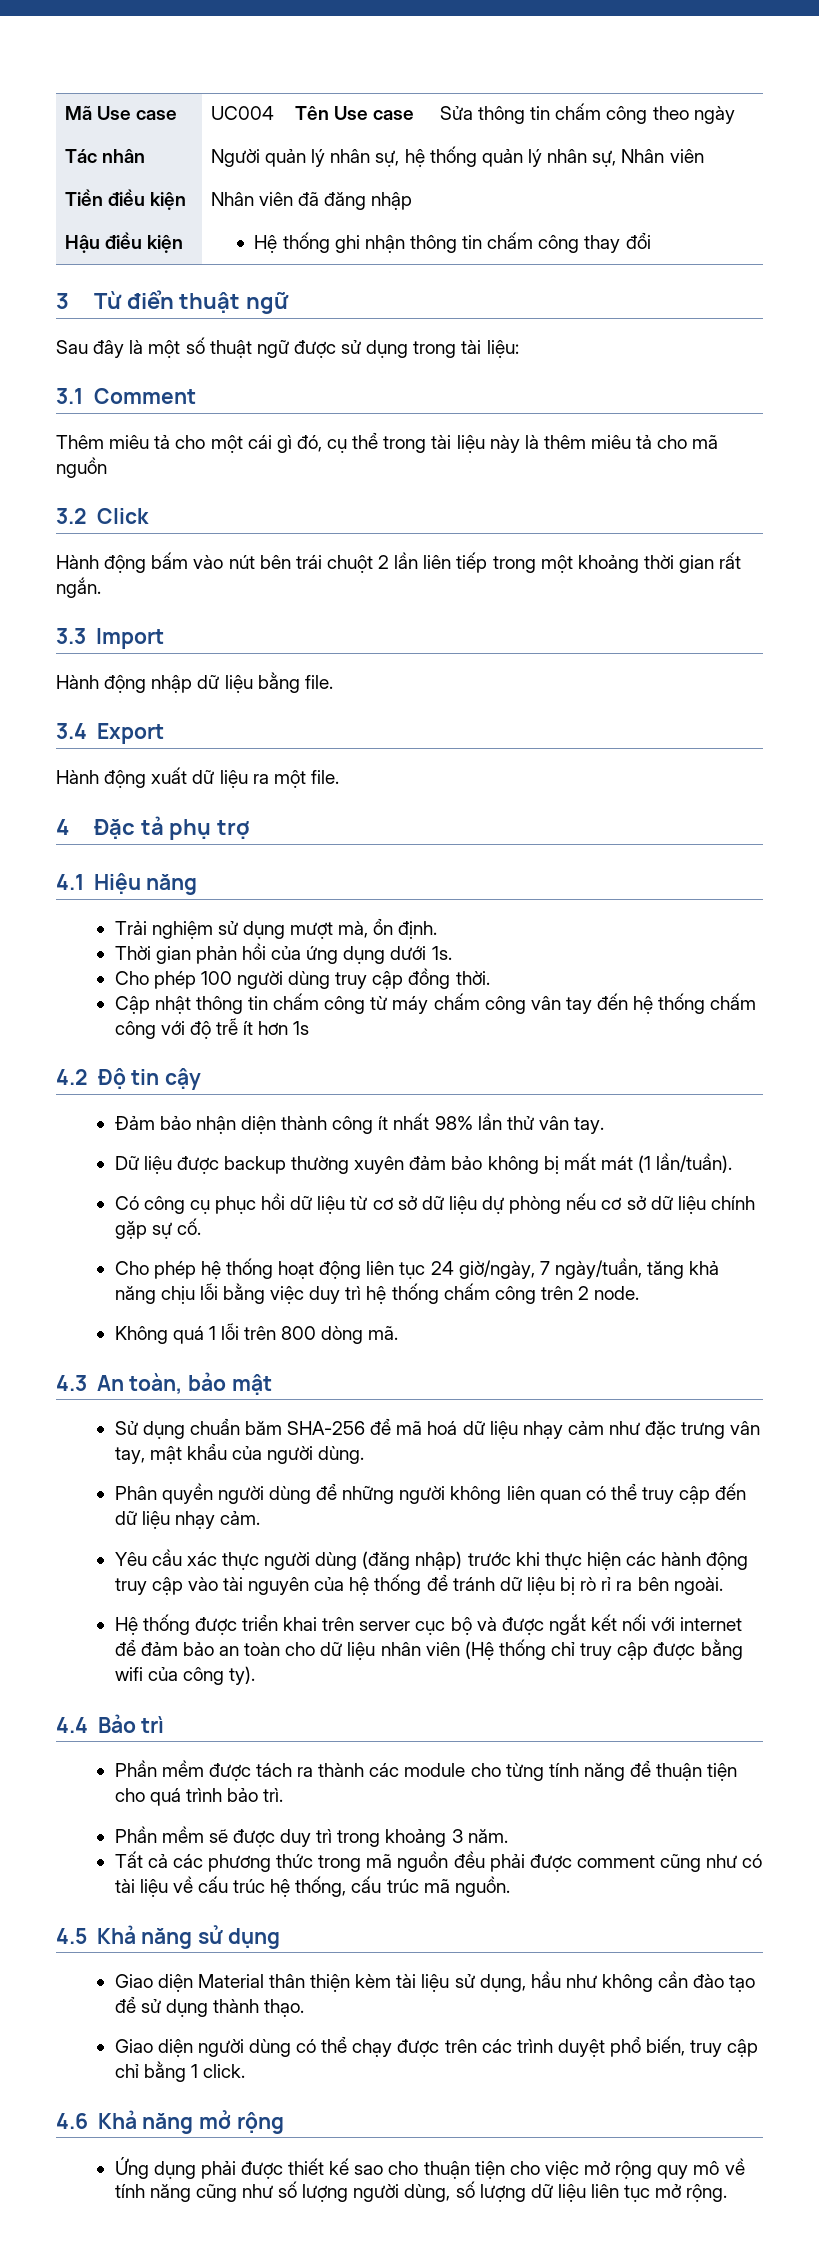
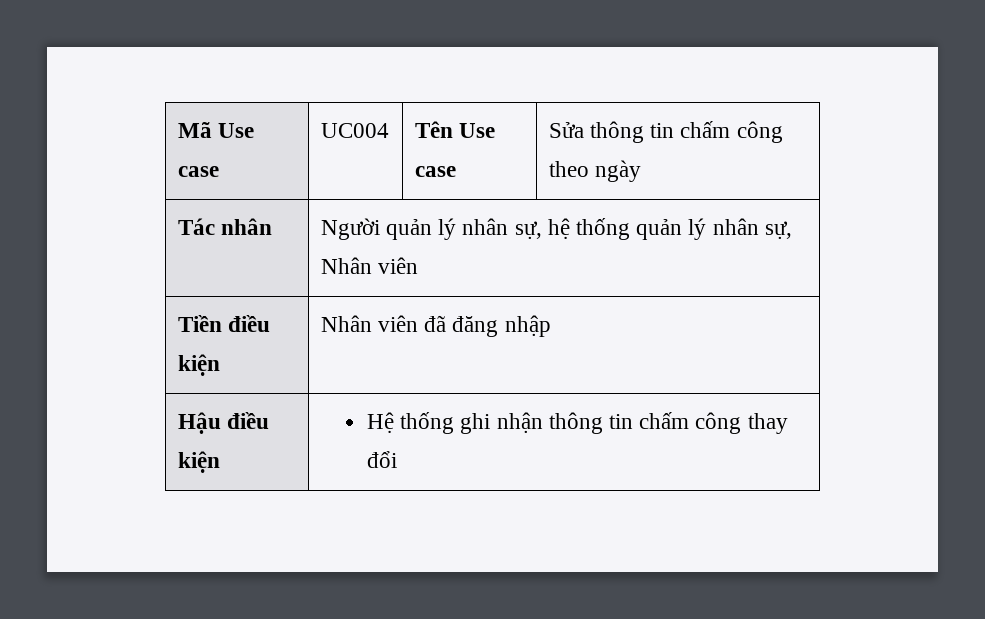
[56,290,290,314] [56,337,519,358] [56,388,196,404] [56,432,719,453] [56,457,107,478] [56,508,149,524] [56,552,742,573] [56,577,101,598] [56,628,164,649] [56,672,333,693] [56,723,164,744] [56,767,339,788] [56,816,251,840] [56,873,198,895] [114,918,438,939] [114,943,452,964] [114,968,490,989] [114,993,757,1014] [114,1018,310,1039] [56,1068,201,1090] [114,1113,605,1134] [114,1153,733,1174] [114,1193,755,1214] [114,1218,201,1239] [114,1258,720,1279] [114,1283,640,1304] [114,1323,399,1344] [56,1372,272,1395] [114,1418,761,1439] [114,1443,365,1464] [114,1483,747,1504] [114,1511,260,1529] [114,1549,749,1570] [114,1574,723,1595] [114,1614,743,1635] [114,1639,743,1660] [114,1666,255,1685] [56,1714,165,1733] [114,1760,738,1781] [114,1788,284,1806] [114,1826,508,1847] [114,1851,763,1872] [114,1876,510,1897] [56,1925,280,1949] [114,1971,756,1992] [114,1996,305,2017] [114,2036,759,2057] [114,2061,245,2082] [56,2110,284,2134] [114,2156,745,2179] [114,2181,728,2202] // 3 Từ điển thuật ngữ // Sau đây là một số thuật ngữ được sử dụng trong tài liệu: // 3.1 Comment // Thêm miêu tả cho một cái gì đó, cụ thể trong tài liệu này là thêm miêu tả cho mã nguồn // 3.2 Click // Hành động bấm vào nút bên trái chuột 2 lần liên tiếp trong một khoảng thời gian rất ngắn. // 3.3 Import // Hành động nhập dữ liệu bằng file. // 3.4 Export // Hành động xuất dữ liệu ra một file. // 4 Đặc tả phụ trợ // 4.1 Hiệu năng // Trải nghiệm sử dụng mượt mà, ổn định. // Thời gian phản hồi của ứng dụng dưới 1s. // Cho phép 100 người dùng truy cập đồng thời. // Cập nhật thông tin chấm công từ máy chấm công vân tay đến hệ thống chấm công với độ trễ ít hơn 1s // 4.2 Độ tin cậy // Đảm bảo nhận diện thành công ít nhất 98% lần thử vân tay. // Dữ liệu được backup thường xuyên đảm bảo không bị mất mát (1 lần/tuần). // Có công cụ phục hồi dữ liệu từ cơ sở dữ liệu dự phòng nếu cơ sở dữ liệu chính gặp sự cố. // Cho phép hệ thống hoạt động liên tục 24 giờ/ngày, 7 ngày/tuần, tăng khả năng chịu lỗi bằng việc duy trì hệ thống chấm công trên 2 node. // Không quá 1 lỗi trên 800 dòng mã. // 4.3 An toàn, bảo mật // Sử dụng chuẩn băm SHA-256 để mã hoá dữ liệu nhạy cảm như đặc trưng vân tay, mật khẩu của người dùng. // Phân quyền người dùng để những người không liên quan có thể truy cập đến dữ liệu nhạy cảm. // Yêu cầu xác thực người dùng (đăng nhập) trước khi thực hiện các hành động truy cập vào tài nguyên của hệ thống để tránh dữ liệu bị rò rỉ ra bên ngoài. // Hệ thống được triển khai trên server cục bộ và được ngắt kết nối với internet để đảm bảo an toàn cho dữ liệu nhân viên (Hệ thống chỉ truy cập được bằng wifi của công ty). // 4.4 Bảo trì // Phần mềm được tách ra thành các module cho từng tính năng để thuận tiện cho quá trình bảo trì. // Phần mềm sẽ được duy trì trong khoảng 3 năm. // Tất cả các phương thức trong mã nguồn đều phải được comment cũng như có tài liệu về cấu trúc hệ thống, cấu trúc mã nguồn. // 4.5 Khả năng sử dụng // Giao diện Material thân thiện kèm tài liệu sử dụng, hầu như không cần đào tạo để sử dụng thành thạo. // Giao diện người dùng có thể chạy được trên các trình duyệt phổ biến, truy cập chỉ bằng 1 click. // 4.6 Khả năng mở rộng // Ứng dụng phải được thiết kế sao cho thuận tiện cho việc mở rộng quy mô về tính năng cũng như số lượng người dùng, số lượng dữ liệu liên tục mở rộng. -> (397, 459) none

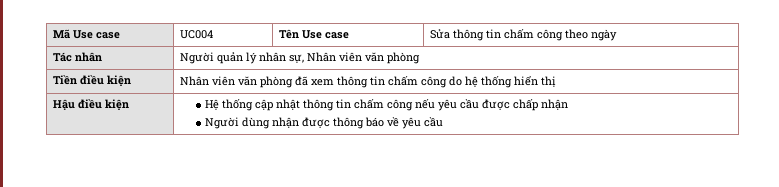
[547,218,792,240] [320,257,418,274] hệ thống quản lý nhân sự, Nhân viên -> [306,52,420,64] Nhân viên văn phòng
[424,315,551,337] đã đăng nhập -> [237,75,556,88] văn phòng đã xem thông tin chấm công do hệ thống hiển thị
[460,412,788,434] [366,451,397,468] ghi nhận thông tin chấm công thay đổi -> [255,99,569,111] [205,117,444,129] cập nhật thông tin chấm công nếu yêu cầu được chấp nhận // Người dùng nhận được thông báo về yêu cầu

